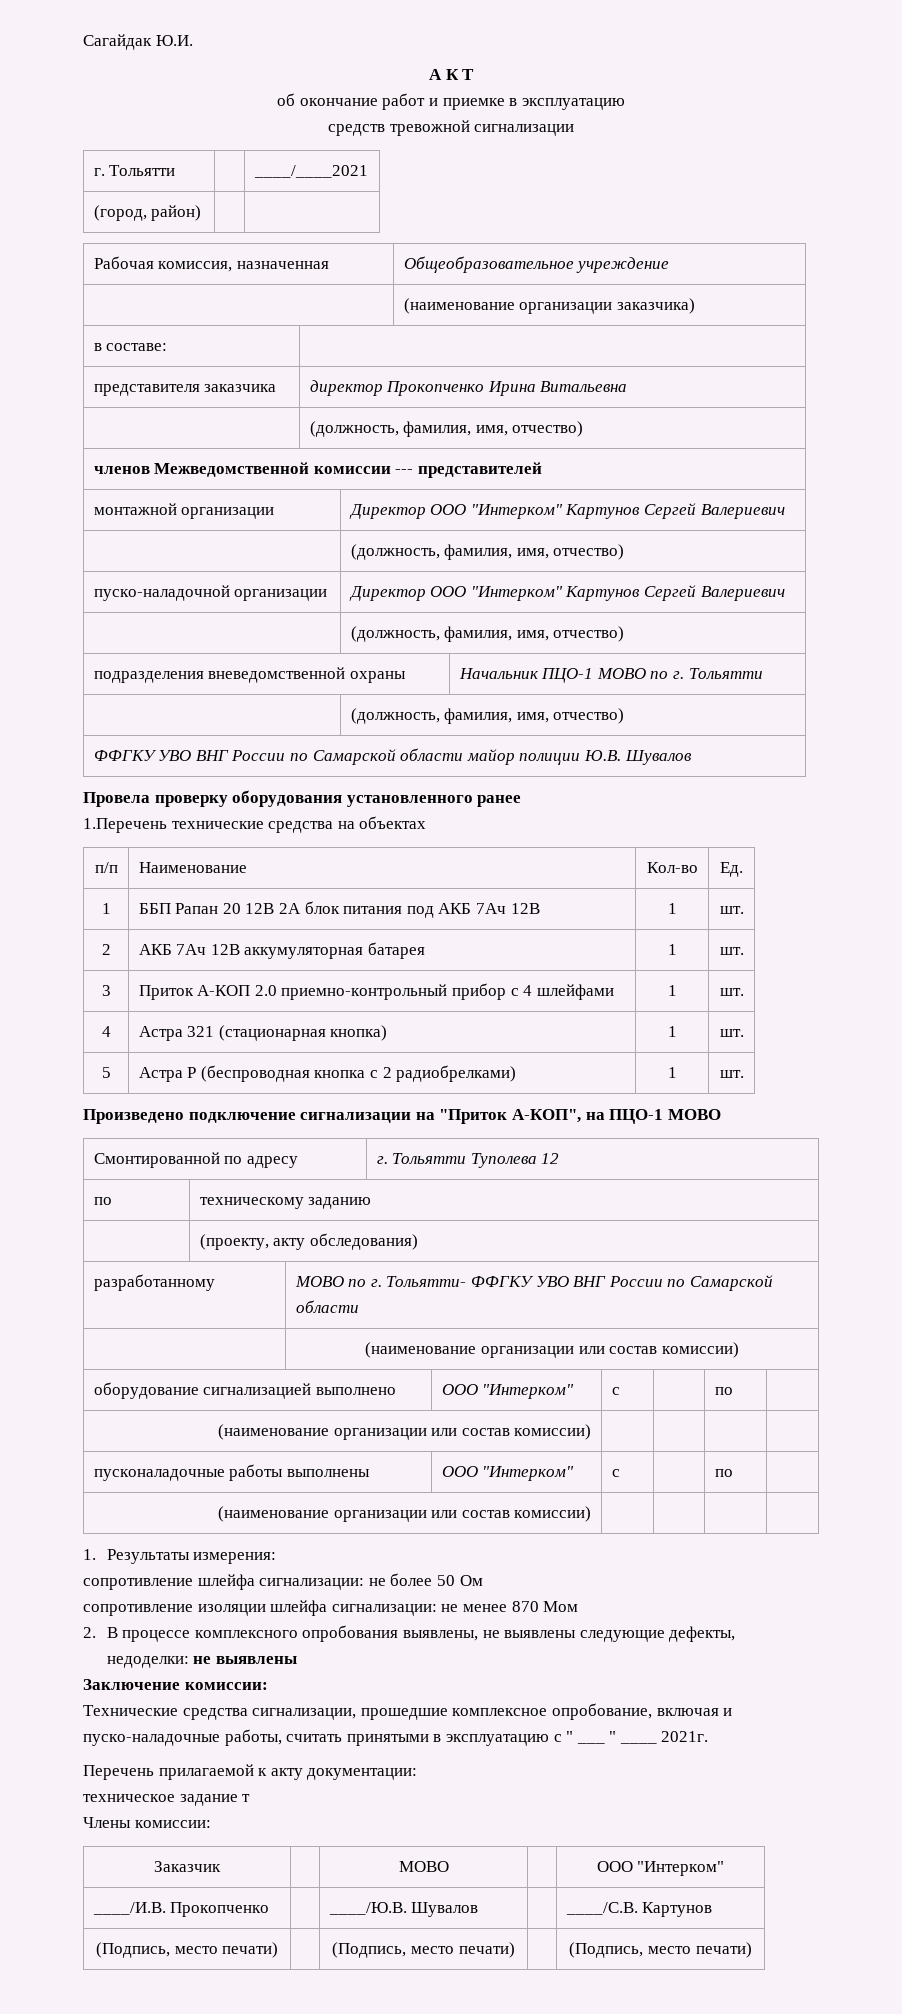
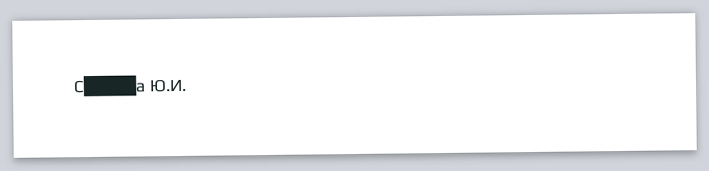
[83,34,152,50] Сагайдак -> [73,75,146,98] С████а
[428,69,475,80] [277,93,625,110] [327,120,575,136] [93,165,176,176] [253,165,368,178] [93,205,202,221] [93,256,329,272] [403,256,670,273] [403,298,695,314] [93,343,168,351] [93,384,277,396] [309,380,628,396] [309,421,584,437] [93,462,543,478] [93,503,275,519] [348,503,785,519] [350,544,625,560] [93,585,328,601] [348,585,785,601] [350,626,625,642] [93,667,406,683] [458,668,763,683] [350,708,625,724] [93,748,692,765] [83,790,522,807] [83,816,427,833] [94,862,118,873] [138,862,247,873] [646,862,698,873] [720,862,743,877] [101,903,111,914] [138,901,540,918] [667,903,677,914] [719,906,744,914] [101,944,111,955] [138,942,426,959] [667,944,677,955] [719,947,744,955] [101,985,111,996] [138,983,614,1000] [667,985,677,996] [719,988,744,996] [101,1026,111,1037] [138,1025,388,1041] [667,1026,677,1037] [719,1029,744,1037] [101,1067,111,1078] [138,1065,517,1082] [667,1067,677,1078] [719,1070,744,1078] [83,1109,721,1124] [93,1152,298,1168] [376,1153,560,1168] [93,1197,112,1205] [199,1197,372,1209] [199,1233,418,1250] [93,1274,215,1291] [294,1275,773,1291] [295,1300,359,1313] [365,1342,739,1358] [93,1382,396,1399] [441,1384,575,1399] [611,1387,620,1395] [714,1387,733,1395] [217,1424,592,1440] [93,1464,370,1481] [441,1466,575,1481] [611,1469,620,1477] [714,1469,733,1477] [217,1506,592,1522] [83,1549,277,1564] [83,1573,483,1590] [83,1600,579,1616] [83,1625,736,1642] [106,1656,297,1668] [83,1679,268,1690] [83,1703,733,1720] [83,1729,574,1746] [576,1742,605,1744] [609,1731,617,1742] [619,1742,657,1744] [661,1731,709,1742] [83,1764,418,1780] [83,1794,251,1806] [83,1817,211,1828] [154,1861,221,1872] [398,1861,449,1872] [596,1861,725,1876] [92,1902,270,1917] [328,1902,479,1917] [565,1902,713,1917] [95,1942,279,1958] [332,1942,515,1958] [569,1942,752,1958] // А К Т // об окончание работ и приемке в эксплуатацию // средств тревожной сигнализации // г. Тольятти | | ____/____2021 // (город, район) | | // Рабочая комиссия, назначенная | Общеобразовательное учреждение // | (наименование организации заказчика) // в составе: | // представителя заказчика | директор Прокопченко Ирина Витальевна // | (должность, фамилия, имя, отчество) // членов Межведомственной комиссии --- представителей // монтажной организации | Директор ООО "Интерком" Картунов Сергей Валериевич // | (должность, фамилия, имя, отчество) // пуско-наладочной организации | Директор ООО "Интерком" Картунов Сергей Валериевич // | (должность, фамилия, имя, отчество) // подразделения вневедомственной охраны | Начальник ПЦО-1 МОВО по г. Тольятти // | (должность, фамилия, имя, отчество) // ФФГКУ УВО ВНГ России по Самарской области майор полиции Ю.В. Шувалов // Провела проверку оборудования установленного ранее // 1.Перечень технические средства на объектах // п/п | Наименование | Кол-во | Ед. // 1 | ББП Рапан 20 12В 2А блок питания под АКБ 7Ач 12В | 1 | шт. // 2 | АКБ 7Ач 12В аккумуляторная батарея | 1 | шт. // 3 | Приток А-КОП 2.0 приемно-контрольный прибор с 4 шлейфами | 1 | шт. // 4 | Астра 321 (стационарная кнопка) | 1 | шт. // 5 | Астра Р (беспроводная кнопка с 2 радиобрелками) | 1 | шт. // Произведено подключение сигнализации на "Приток А-КОП", на ПЦО-1 МОВО // Смонтированной по адресу | г. Тольятти Туполева 12 // по | техническому заданию // | (проекту, акту обследования) // разработанному | МОВО по г. Тольятти- ФФГКУ УВО ВНГ России по Самарской области // | (наименование организации или состав комиссии) // оборудование сигнализацией выполнено | ООО "Интерком" | с | | по | // (наименование организации или состав комиссии) | | | | // пусконаладочные работы выполнены | ООО "Интерком" | с | | по | // (наименование организации или состав комиссии) | | | | // 1. Результаты измерения: // сопротивление шлейфа сигнализации: не более 50 Ом // сопротивление изоляции шлейфа сигнализации: не менее 870 Мом // 2. В процессе комплексного опробования выявлены, не выявлены следующие дефекты, недоделки: не выявлены // Заключение комиссии: // Технические средства сигнализации, прошедшие комплексное опробование, включая и пуско-наладочные работы, считать принятыми в эксплуатацию с " ___ " ____ 2021г. // Перечень прилагаемой к акту документации: // техническое задание т // Члены комиссии: // Заказчик | | МОВО | | ООО "Интерком" // ____/И.В. Прокопченко | | ____/Ю.В. Шувалов | | ____/С.В. Картунов // (Подпись, место печати) | | (Подпись, место печати) | | (Подпись, место печати) -> (187, 85) none

